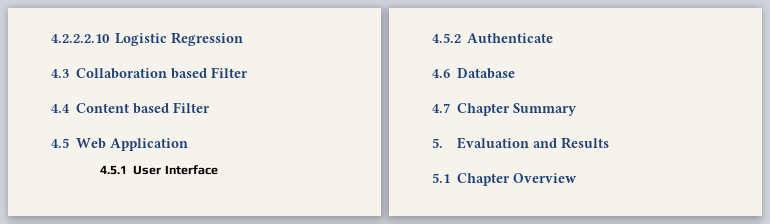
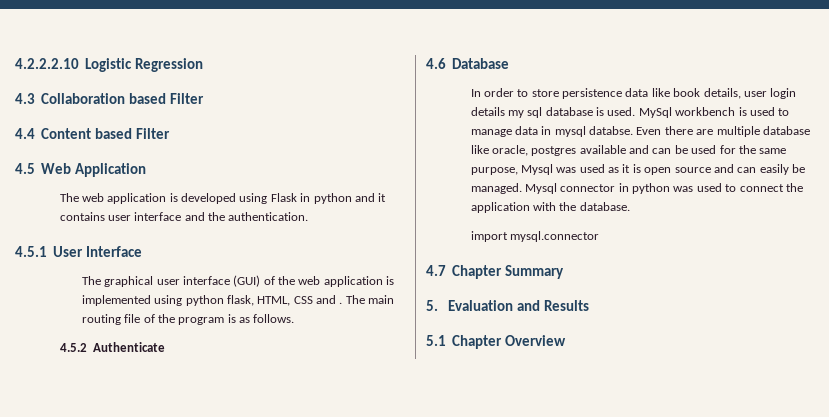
[100,165,218,175] [432,33,554,43] [432,68,515,79] 4.5.1 User Interface // 4.5.2 Authenticate // 4.6 Database -> [59,193,387,204] [59,212,309,221] [15,246,143,257] [81,275,395,287] [81,295,395,306] [81,314,295,325] [59,342,165,352] [426,58,510,69] [470,88,797,99] [470,107,790,118] [470,126,810,137] [470,145,787,156] [470,164,806,175] [470,183,803,194] [470,202,630,213] [470,231,599,242] The web application is developed using Flask in python and it contains user interface and the authentication. // 4.5.1 User Interface // The graphical user interface (GUI) of the web application is implemented using python flask, HTML, CSS and . The main routing file of the program is as follows. // 4.5.2 Authenticate // 4.6 Database // In order to store persistence data like book details, user login details my sql database is used. MySql workbench is used to manage data in mysql databse. Even there are multiple database like oracle, postgres available and can be used for the same purpose, Mysql was used as it is open source and can easily be managed. Mysql connector in python was used to connect the application with the database. // import mysql.connector

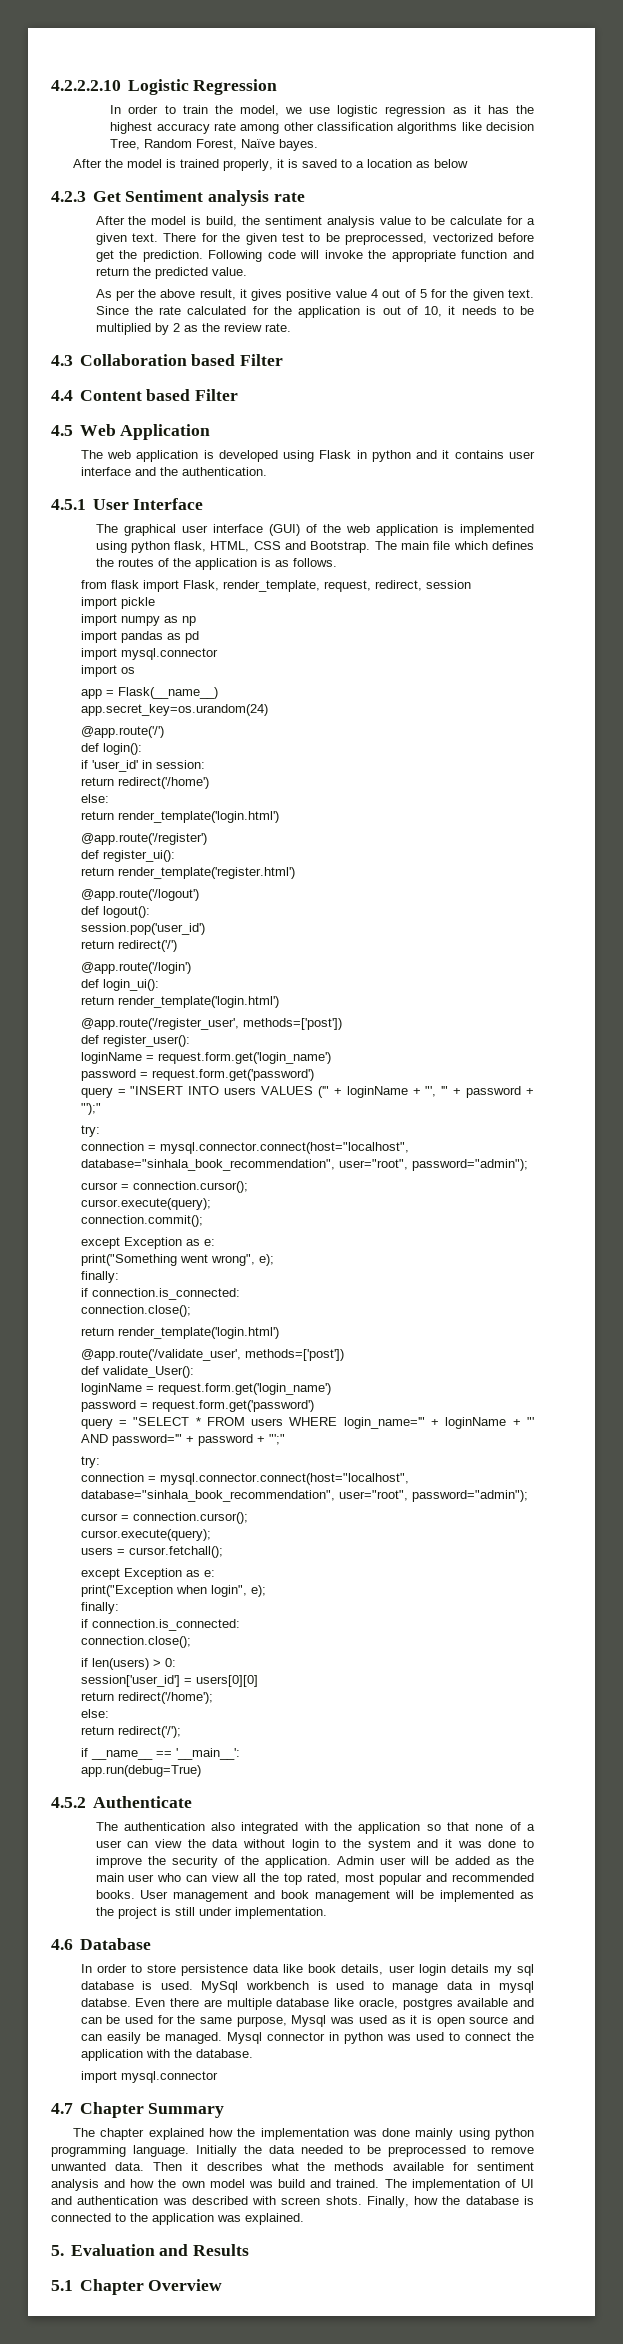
(204, 65) none -> [110,105,535,117] [110,122,535,134] [110,139,319,151] [73,159,469,171] [51,190,305,206] [95,216,535,228] [95,233,534,245] [95,250,534,262] [95,267,247,279] [95,289,535,301] [95,306,534,318] [95,323,291,335] // In order to train the model, we use logistic regression as it has the highest accuracy rate among other classification algorithms like decision Tree, Random Forest, Naïve bayes. // After the model is trained properly, it is saved to a location as below // 4.2.3 Get Sentiment analysis rate // After the model is build, the sentiment analysis value to be calculate for a given text. There for the given test to be preprocessed, vectorized before get the prediction. Following code will invoke the appropriate function and return the predicted value. // As per the above result, it gives positive value 4 out of 5 for the given text. Since the rate calculated for the application is out of 10, it needs to be multiplied by 2 as the review rate.
[339,302,343,304] . -> [310,541,371,553] Bootstrap.
[81,314,225,325] routing file of the program -> [433,541,534,550] [95,558,257,570] file which defines the routes of the application
[59,342,165,352] 4.5.2 Authenticate -> [80,580,471,592] [80,597,155,609] [80,614,196,626] [80,631,199,643] [80,648,218,660] [80,665,135,677] [80,687,218,699] [80,704,268,716] [80,726,164,738] [80,743,142,755] [80,760,205,772] [80,777,209,789] [80,794,109,803] [80,811,279,823] [80,833,207,845] [80,850,175,862] [80,867,295,879] [80,889,199,901] [80,906,150,918] [80,923,205,935] [80,940,177,952] [80,962,191,974] [80,979,159,991] [80,996,279,1008] [80,1018,342,1030] [80,1035,190,1047] [80,1052,331,1064] [80,1069,314,1081] [80,1086,535,1098] [80,1103,101,1115] [80,1125,100,1137] [80,1142,409,1154] [80,1159,528,1171] [80,1181,248,1193] [80,1198,211,1210] [80,1215,203,1227] [80,1237,215,1249] [80,1254,274,1266] [80,1271,119,1283] [80,1288,240,1300] [80,1305,191,1317] [80,1327,279,1339] [80,1349,344,1361] [80,1366,194,1378] [80,1383,331,1395] [80,1400,314,1412] [80,1417,534,1429] [80,1434,285,1446] [80,1456,100,1468] [80,1473,409,1485] [80,1490,528,1502] [80,1512,248,1524] [80,1529,211,1541] [80,1546,223,1558] [80,1568,215,1580] [80,1585,266,1597] [80,1602,119,1614] [80,1619,240,1631] [80,1636,191,1648] [80,1658,176,1670] [80,1675,258,1687] [80,1692,213,1704] [80,1709,109,1718] [80,1726,181,1738] [80,1748,240,1760] [80,1765,201,1777] [51,1796,192,1808] [95,1822,535,1834] [95,1839,535,1851] [95,1856,534,1868] [95,1873,534,1885] [95,1890,534,1902] [95,1907,327,1919] from flask import Flask, render_template, request, redirect, session // import pickle // import numpy as np // import pandas as pd // import mysql.connector // import os // app = Flask(__name__) // app.secret_key=os.urandom(24) // @app.route('/') // def login(): // if 'user_id' in session: // return redirect('/home') // else: // return render_template('login.html') // @app.route('/register') // def register_ui(): // return render_template('register.html') // @app.route('/logout') // def logout(): // session.pop('user_id') // return redirect('/') // @app.route('/login') // def login_ui(): // return render_template('login.html') // @app.route('/register_user', methods=['post']) // def register_user(): // loginName = request.form.get('login_name') // password = request.form.get('password') // query = "INSERT INTO users VALUES ('" + loginName + "', '" + password + "');" // try: // connection = mysql.connector.connect(host="localhost", database="sinhala_book_recommendation", user="root", password="admin"); // cursor = connection.cursor(); // cursor.execute(query); // connection.commit(); // except Exception as e: // print("Something went wrong", e); // finally: // if connection.is_connected: // connection.close(); // return render_template('login.html') // @app.route('/validate_user', methods=['post']) // def validate_User(): // loginName = request.form.get('login_name') // password = request.form.get('password') // query = "SELECT * FROM users WHERE login_name='" + loginName + "' AND password='" + password + "';" // try: // connection = mysql.connector.connect(host="localhost", database="sinhala_book_recommendation", user="root", password="admin"); // cursor = connection.cursor(); // cursor.execute(query); // users = cursor.fetchall(); // except Exception as e: // print("Exception when login", e); // finally: // if connection.is_connected: // connection.close(); // if len(users) > 0: // session['user_id'] = users[0][0] // return redirect('/home'); // else: // return redirect('/'); // if __name__ == '__main__': // app.run(debug=True) // 4.5.2 Authenticate // The authentication also integrated with the application so that none of a user can view the data without login to the system and it was done to improve the security of the application. Admin user will be added as the main user who can view all the top rated, most popular and recommended books. User management and book management will be implemented as the project is still under implementation.
(565, 272) none -> [73,2128,534,2140] [51,2145,534,2157] [51,2162,534,2171] [51,2179,534,2191] [51,2196,534,2208] [51,2213,304,2225] // The chapter explained how the implementation was done mainly using python programming language. Initially the data needed to be preprocessed to remove unwanted data. Then it describes what the methods available for sentiment analysis and how the own model was build and trained. The implementation of UI and authentication was described with screen shots. Finally, how the database is connected to the application was explained.

